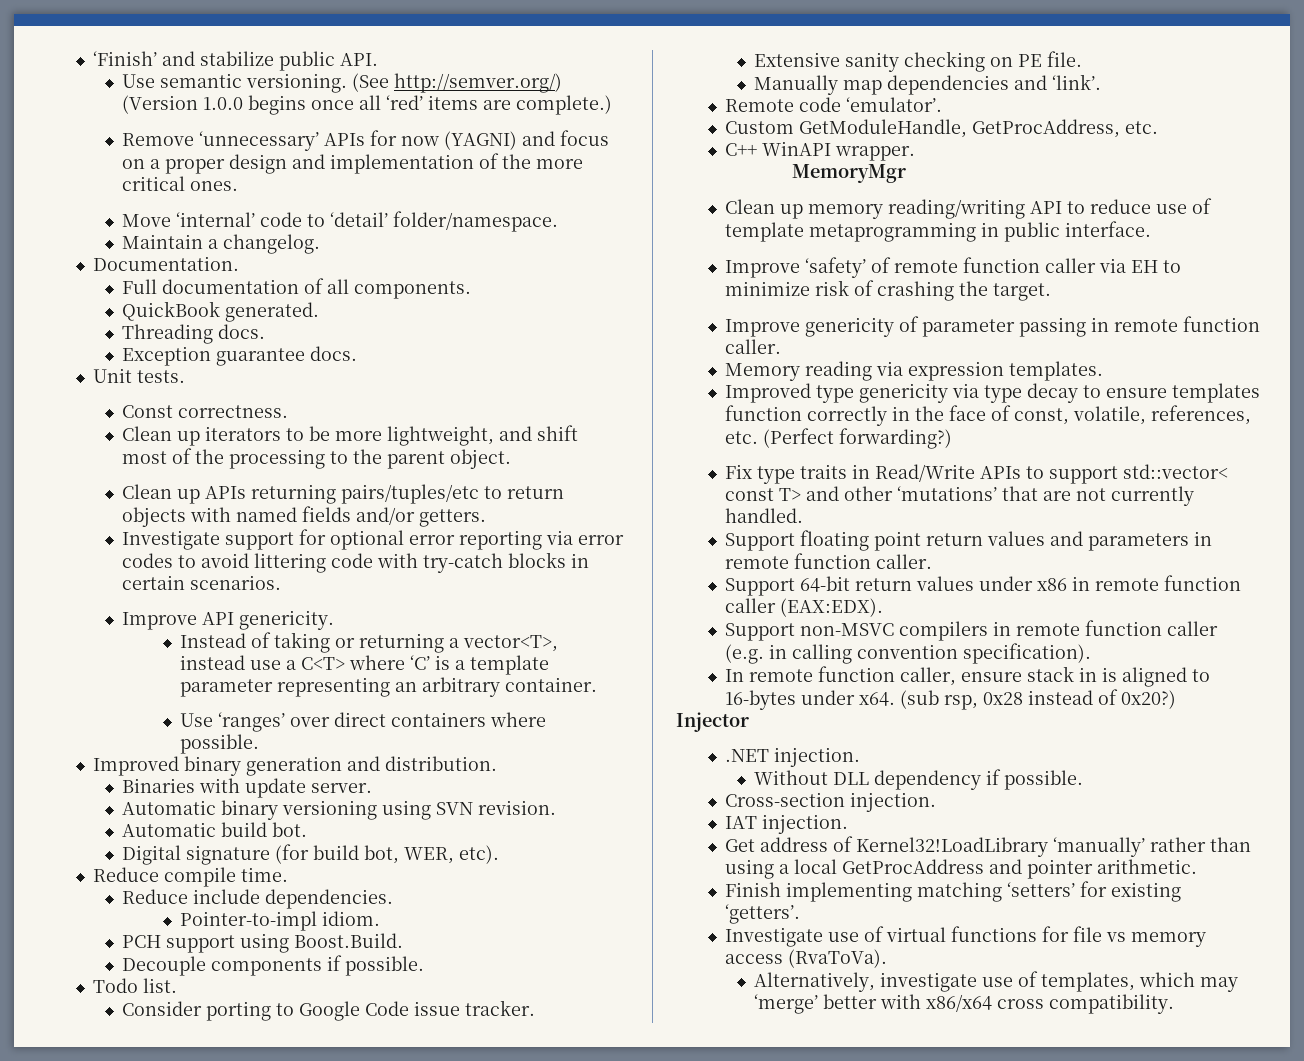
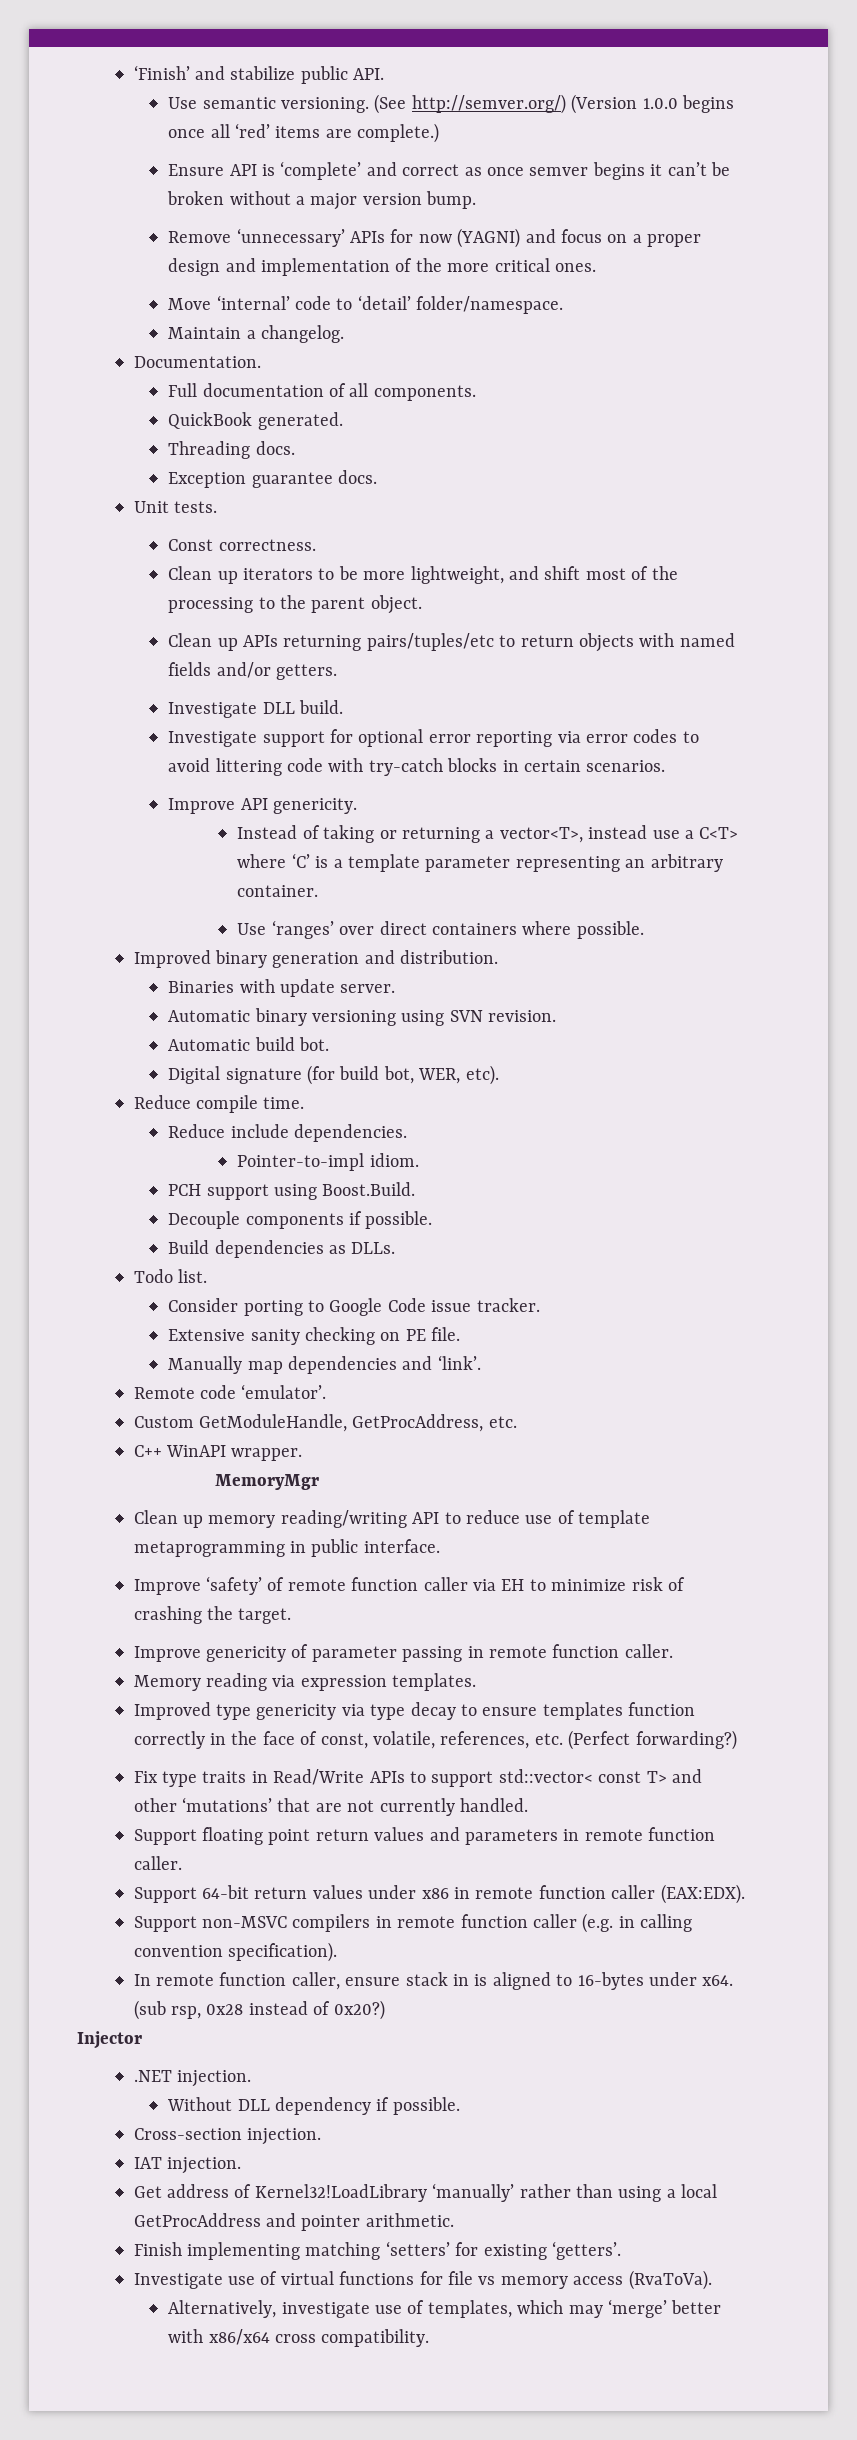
(613, 105) none -> [168,161,730,180] [167,191,477,210] // Ensure API is ‘complete’ and correct as once semver begins it can’t be broken without a major version bump.
(487, 518) none -> [168,700,343,718] // Investigate DLL build.
(425, 966) none -> [168,1240,396,1258] // Build dependencies as DLLs.

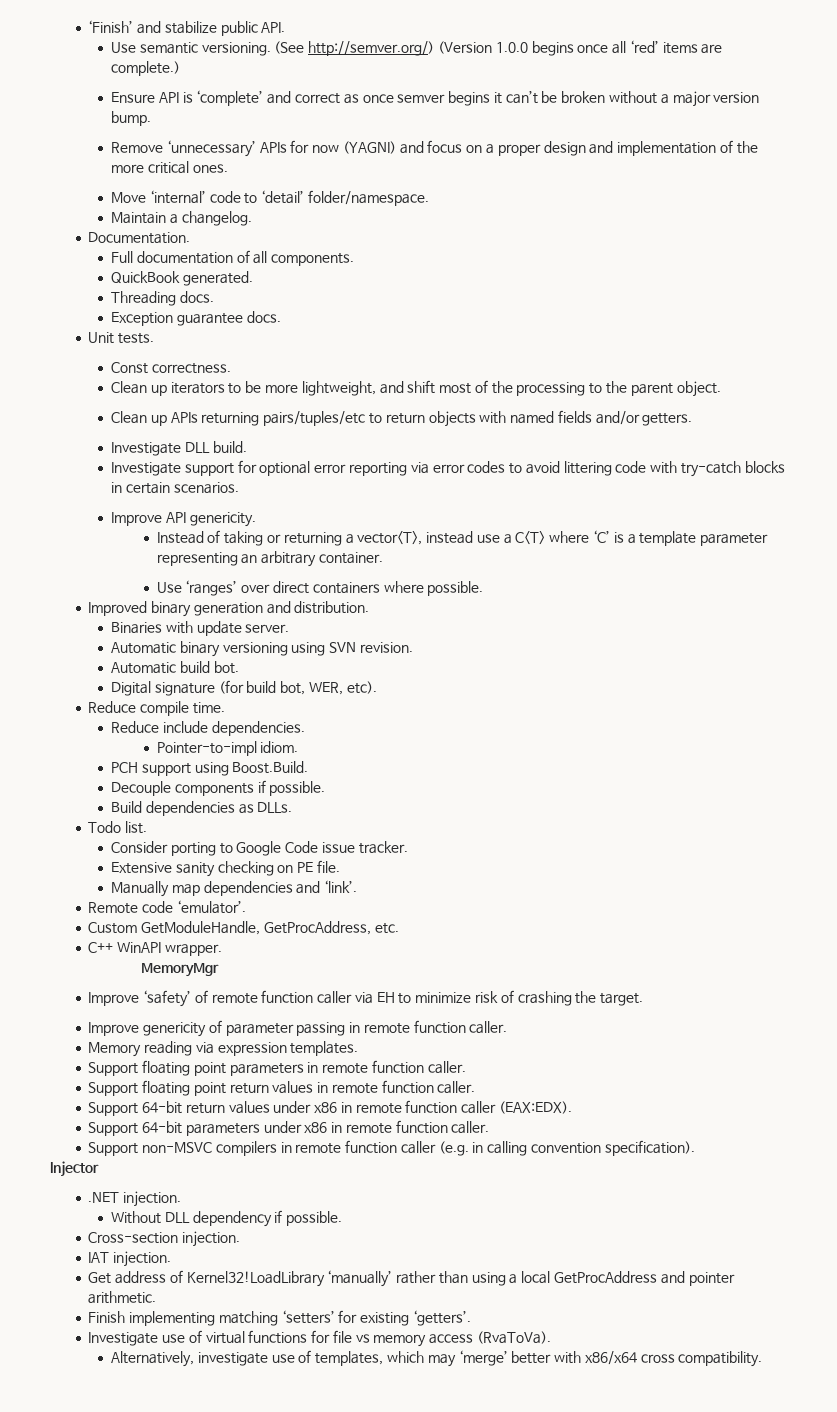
[133,1510,651,1528] [133,1539,440,1557] // Clean up memory reading/writing API to reduce use of template metaprogramming in public interface. -> (220, 970) none
[133,1702,696,1720] [133,1730,737,1750] [133,1769,702,1787] [133,1797,528,1816] Improved type genericity via type decay to ensure templates function correctly in the face of const, volatile, references, etc. (Perfect forwarding?) // Fix type traits in Read/Write APIs to support std::vector< const T> and other ‘mutations’ that are not currently handled. -> [88,1060,466,1076] Support floating point parameters in remote function caller.
[429,1827,558,1845] and parameters -> (314, 1087) none
(745, 1894) none -> [88,1120,490,1136] // Support 64-bit parameters under x86 in remote function caller.
[133,1972,734,1990] [133,2000,385,2020] // In remote function caller, ensure stack in is aligned to 16-bytes under x64. (sub rsp, 0x28 instead of 0x20?) -> (695, 1148) none

